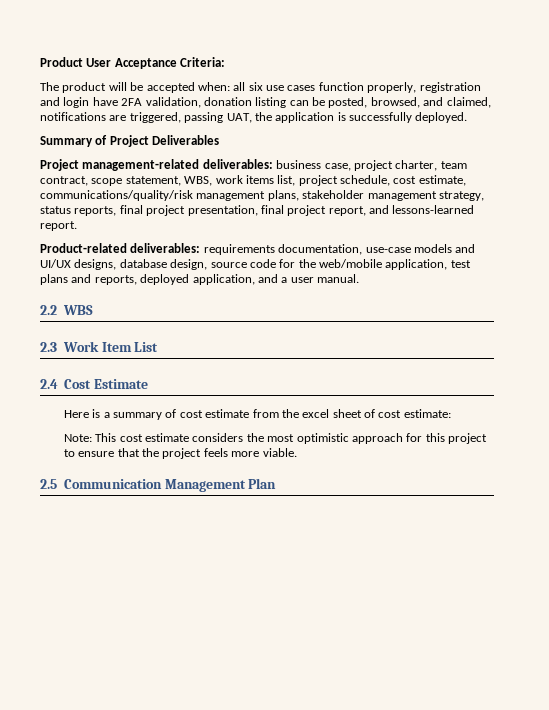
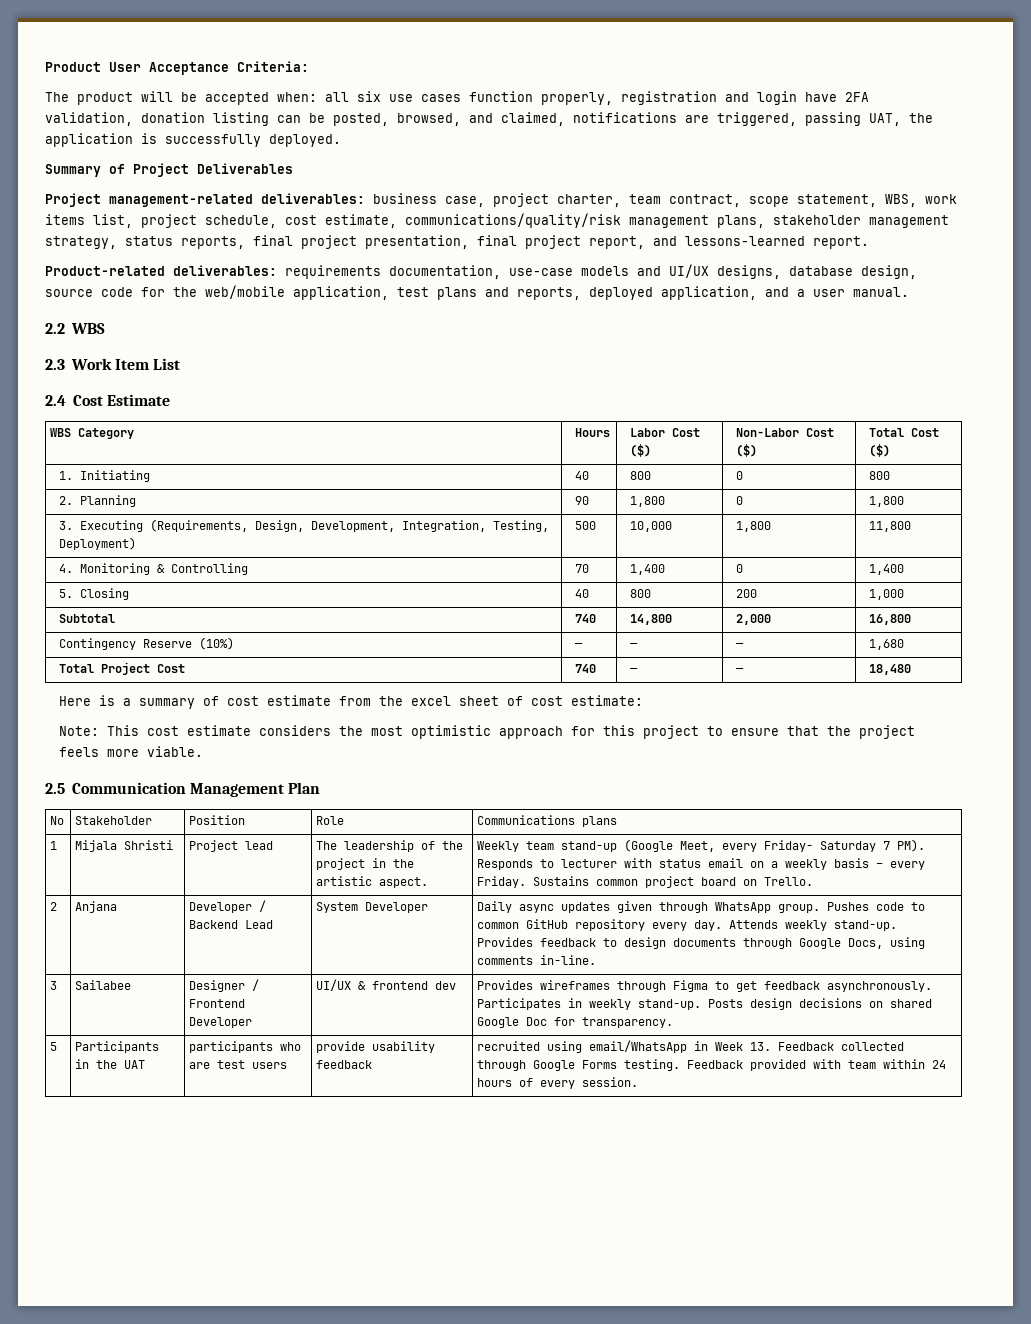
(149, 384) none -> [50,428,135,439] [574,428,610,437] [629,428,700,437] [629,444,651,457] [735,428,834,437] [735,444,757,457] [868,428,939,437] [868,444,890,457] [58,470,150,482] [574,471,589,480] [629,471,651,480] [735,471,743,480] [868,471,890,480] [58,495,136,507] [574,496,589,505] [629,496,665,507] [735,496,743,505] [868,496,904,507] [58,519,549,532] [58,537,136,550] [574,521,596,530] [629,521,672,532] [735,521,771,532] [868,521,911,532] [58,563,248,575] [574,564,589,573] [629,564,665,575] [735,564,743,573] [868,564,904,575] [58,588,129,600] [574,589,589,598] [629,589,651,598] [735,589,757,598] [868,589,904,600] [58,614,115,623] [574,614,596,623] [629,614,672,625] [735,614,771,625] [868,614,911,625] [58,637,234,650] [574,643,583,648] [629,643,638,648] [735,643,744,648] [868,639,904,650] [58,662,185,675] [574,664,596,673] [629,668,638,673] [735,668,744,673] [868,664,911,675] // WBS Category | Hours | Labor Cost ($) | Non-Labor Cost ($) | Total Cost ($) // 1. Initiating | 40 | 800 | 0 | 800 // 2. Planning | 90 | 1,800 | 0 | 1,800 // 3. Executing (Requirements, Design, Development, Integration, Testing, Deployment) | 500 | 10,000 | 1,800 | 11,800 // 4. Monitoring & Controlling | 70 | 1,400 | 0 | 1,400 // 5. Closing | 40 | 800 | 200 | 1,000 // Subtotal | 740 | 14,800 | 2,000 | 16,800 // Contingency Reserve (10%) | — | — | — | 1,680 // Total Project Cost | 740 | — | — | 18,480
(277, 483) none -> [50,816,65,825] [75,816,153,825] [189,815,246,825] [316,816,345,825] [477,815,618,827] [50,841,58,850] [75,840,174,852] [189,840,274,852] [316,840,464,852] [316,858,415,870] [316,876,429,888] [477,839,926,852] [477,858,926,870] [477,876,814,888] [50,902,58,911] [75,901,118,913] [189,900,267,913] [189,920,274,929] [316,902,429,913] [477,901,926,913] [477,919,898,931] [477,937,926,949] [477,955,597,965] [50,981,58,990] [75,980,132,990] [189,979,260,992] [189,999,246,1008] [189,1017,253,1028] [316,979,457,991] [477,980,933,992] [477,998,933,1010] [477,1017,674,1028] [50,1042,58,1051] [75,1041,160,1053] [75,1059,146,1069] [189,1041,302,1053] [189,1060,288,1069] [316,1041,436,1053] [316,1060,373,1069] [477,1040,905,1053] [477,1059,947,1071] [477,1077,639,1089] // No | Stakeholder | Position | Role | Communications plans // 1 | Mijala Shristi | Project lead | The leadership of the project in the artistic aspect. | Weekly team stand-up (Google Meet, every Friday- Saturday 7 PM). Responds to lecturer with status email on a weekly basis – every Friday. Sustains common project board on Trello. // 2 | Anjana | Developer / Backend Lead | System Developer | Daily async updates given through WhatsApp group. Pushes code to common GitHub repository every day. Attends weekly stand-up. Provides feedback to design documents through Google Docs, using comments in-line. // 3 | Sailabee | Designer / Frontend Developer | UI/UX & frontend dev | Provides wireframes through Figma to get feedback asynchronously. Participates in weekly stand-up. Posts design decisions on shared Google Doc for transparency. // 5 | Participants in the UAT | participants who are test users | provide usability feedback | recruited using email/WhatsApp in Week 13. Feedback collected through Google Forms testing. Feedback provided with team within 24 hours of every session.

